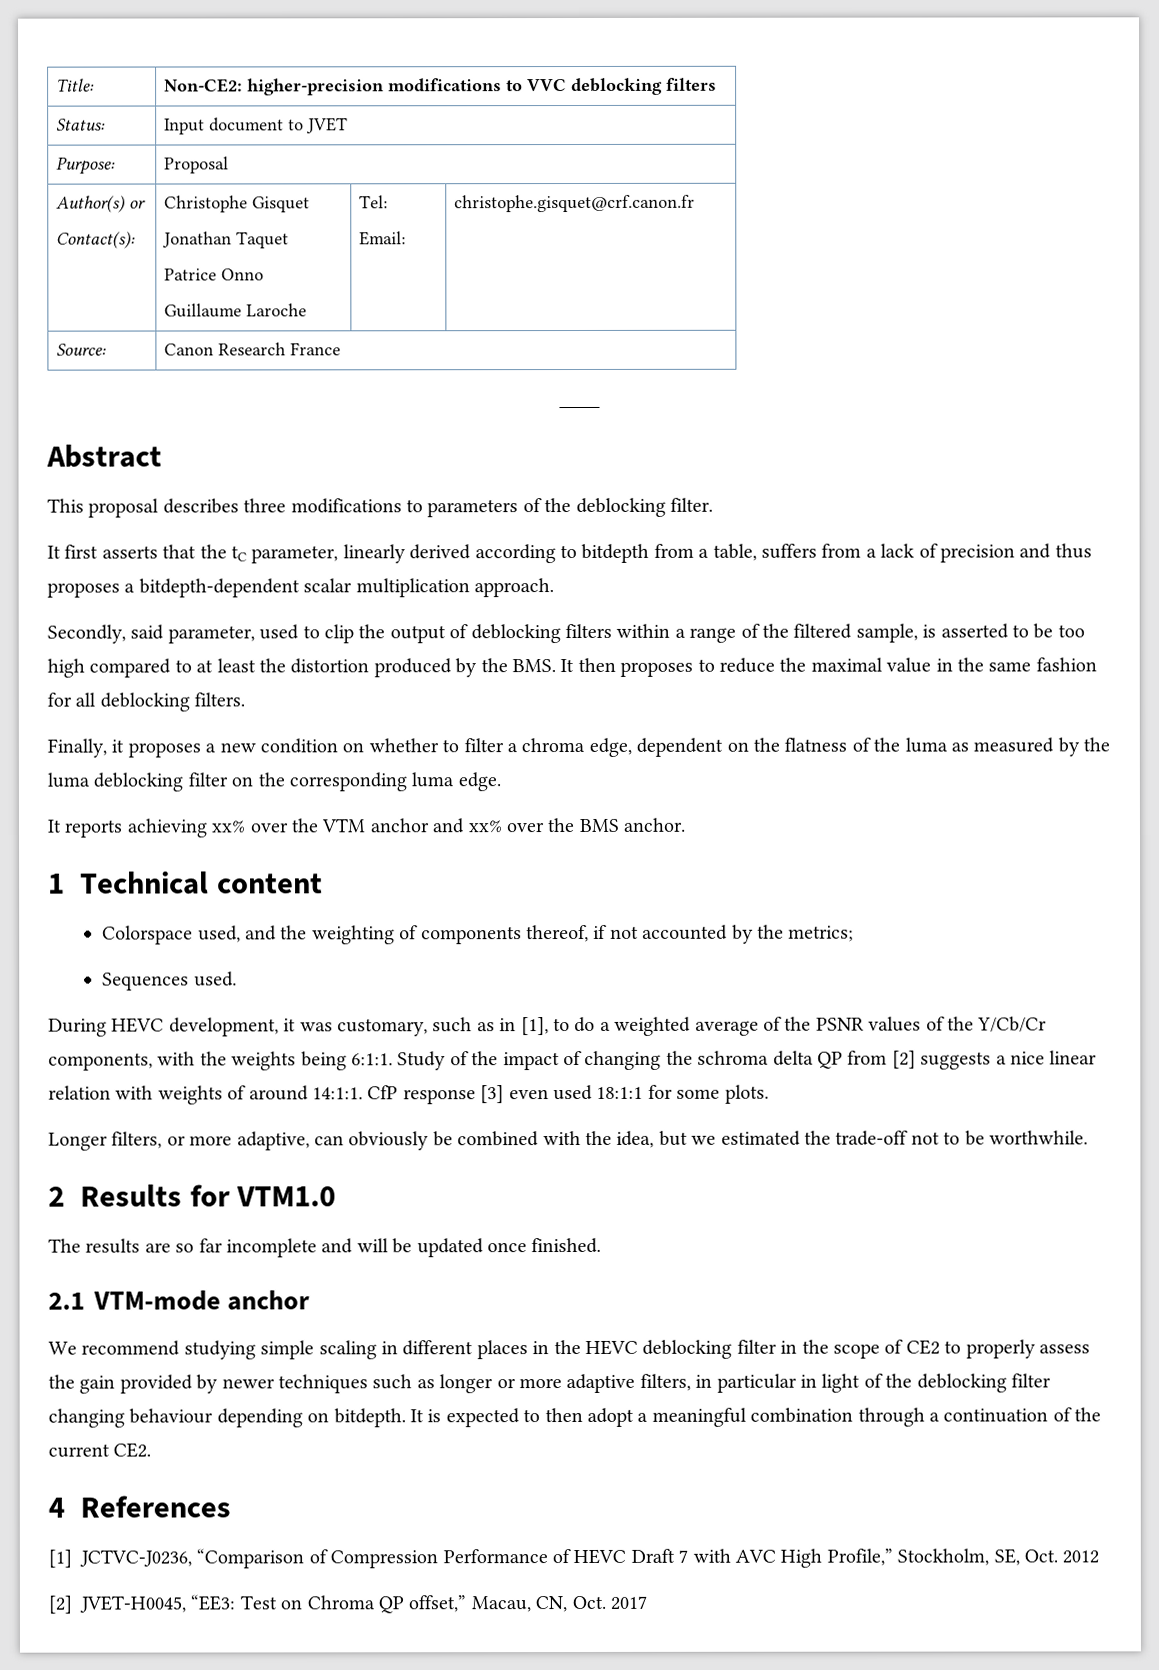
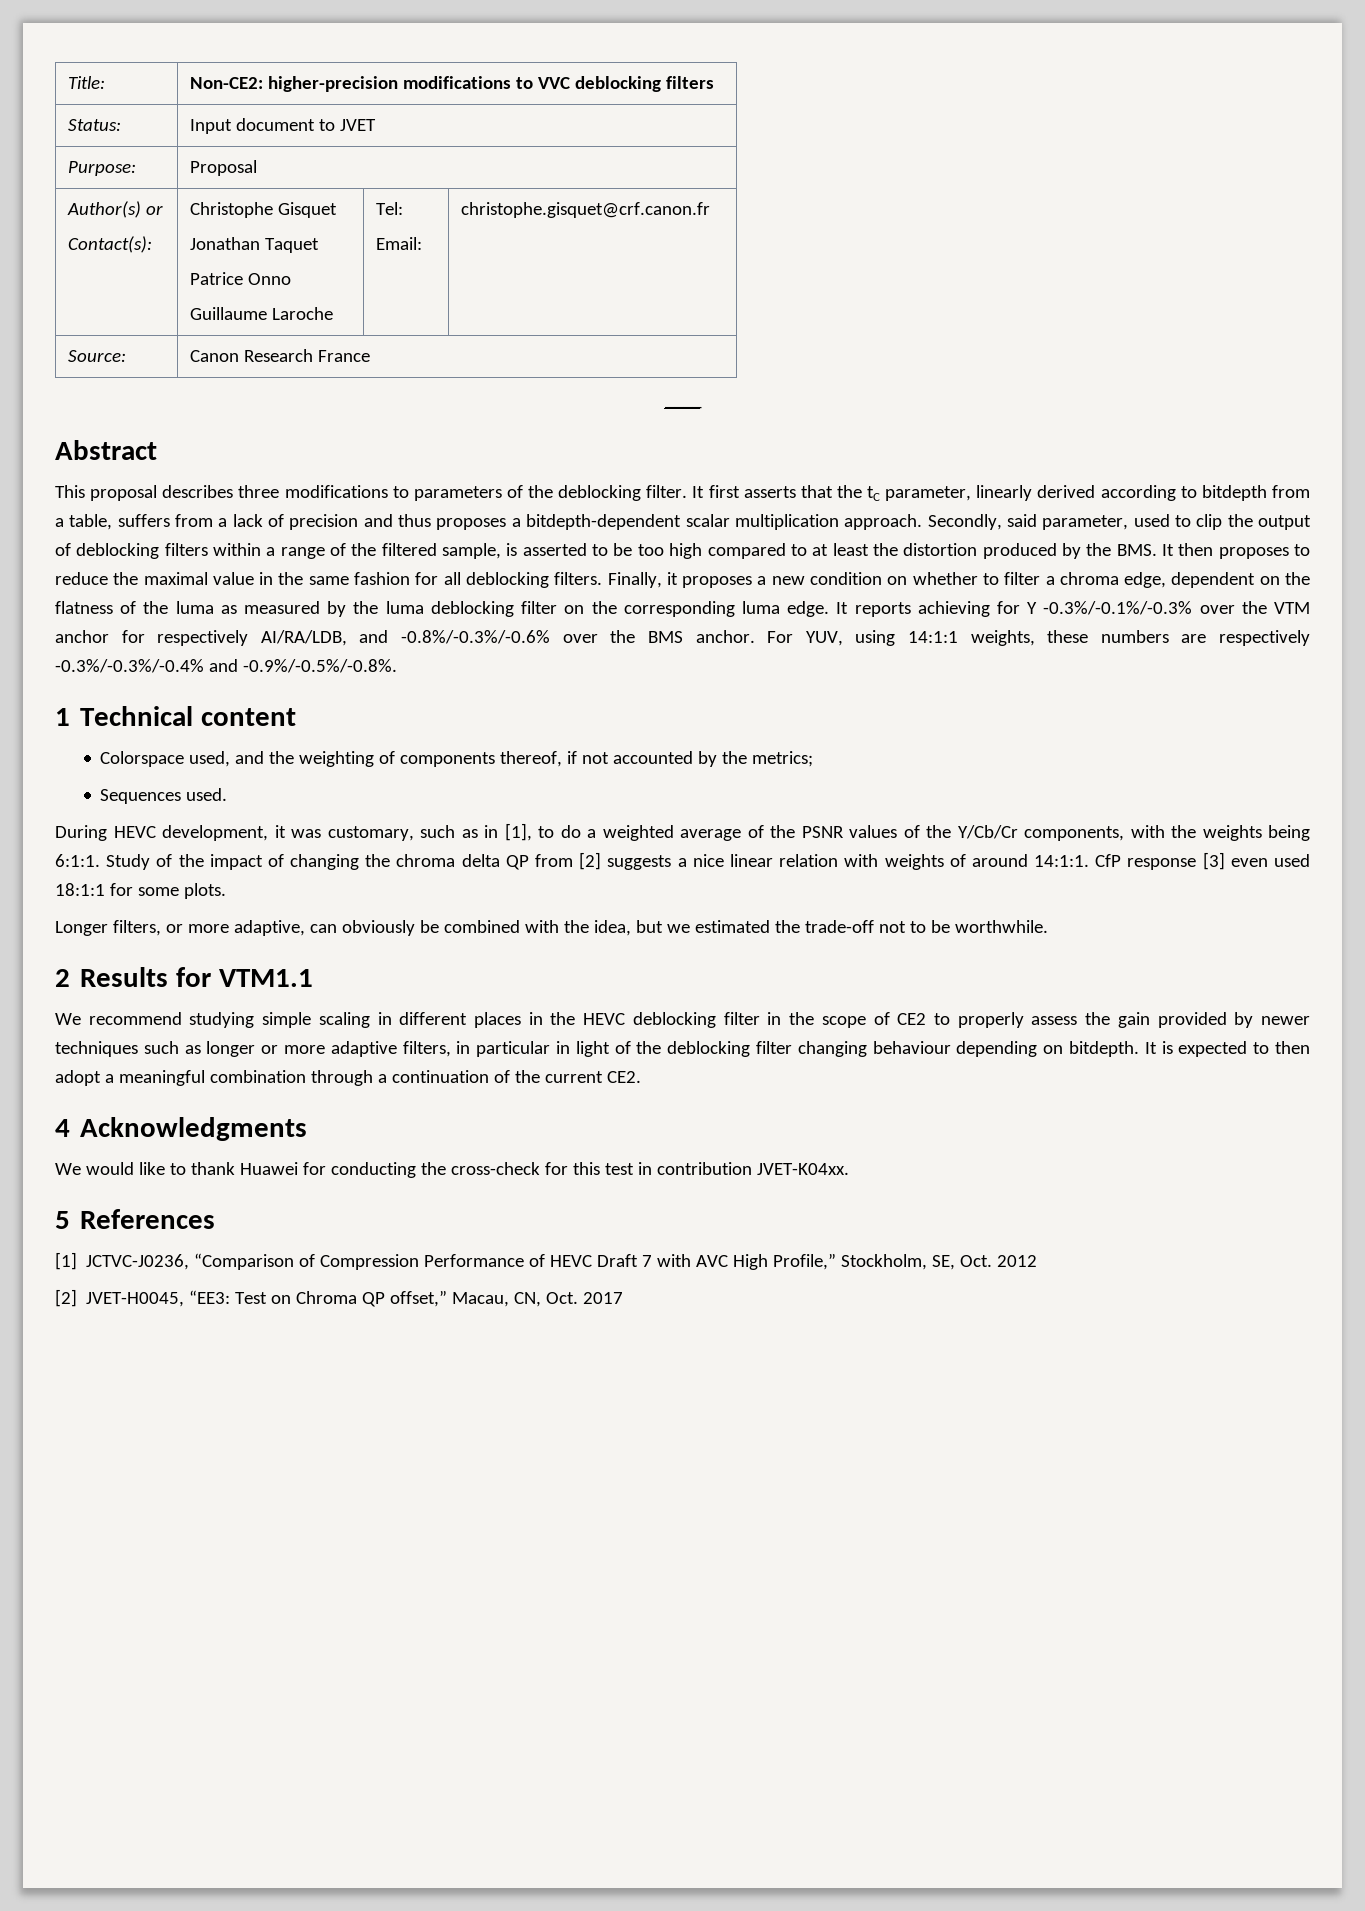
(713, 504) // -> (688, 491) none
(554, 588) // -> (923, 522) none
(246, 699) // -> (603, 578) none
(501, 782) // -> (830, 609) none
[211,820,246,833] xx% -> [996,601,1193,615] for Y -0.3%/-0.1%/-0.3%
[432,818,502,834] and xx% -> [121,630,551,646] for respectively AI/RA/LDB, and -0.8%/-0.3%/-0.6%
(686, 824) none -> [767,630,1310,646] [55,659,397,673] For YUV, using 14:1:1 weights, these numbers are respectively -0.3%/-0.3%/-0.4% and -0.9%/-0.5%/-0.8%.
[697,1050,770,1065] schroma -> [396,854,456,867] chroma
[235,1186,336,1207] [48,1237,602,1258] [48,1290,311,1311] VTM1.0 // The results are so far incomplete and will be updated once finished. // 2.1 VTM-mode anchor -> [218,969,313,987] VTM1.1
(65, 1507) none -> [79,1117,307,1141] [55,1162,849,1178] [55,1211,70,1229] Acknowledgments // We would like to thank Huawei for conducting the cross-check for this test in contribution JVET-K04xx. // 5

